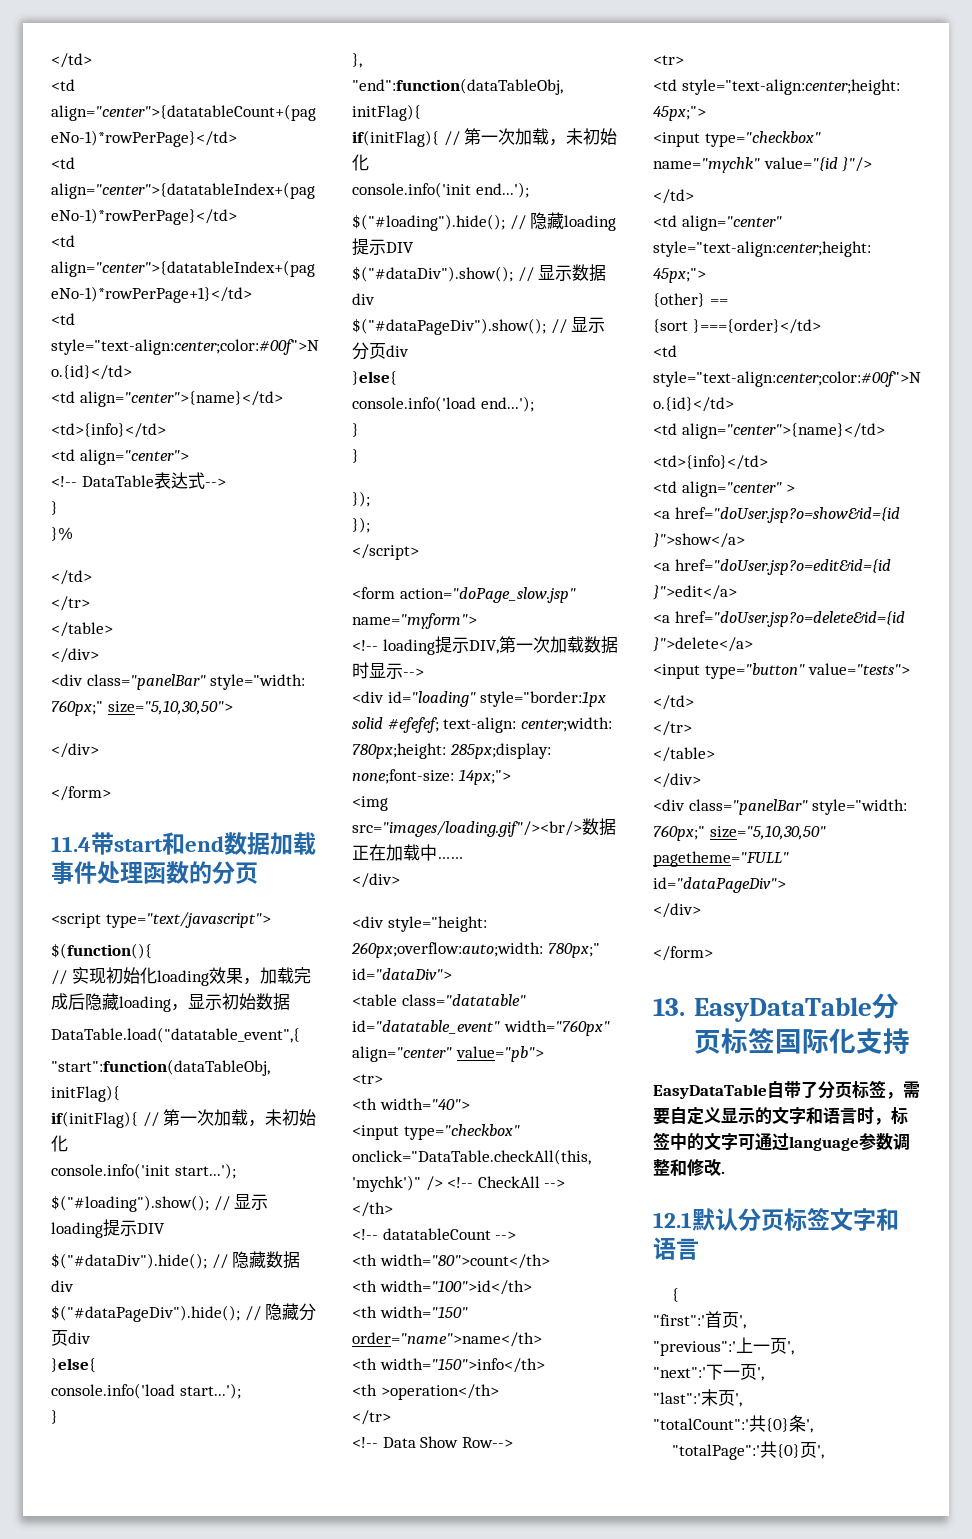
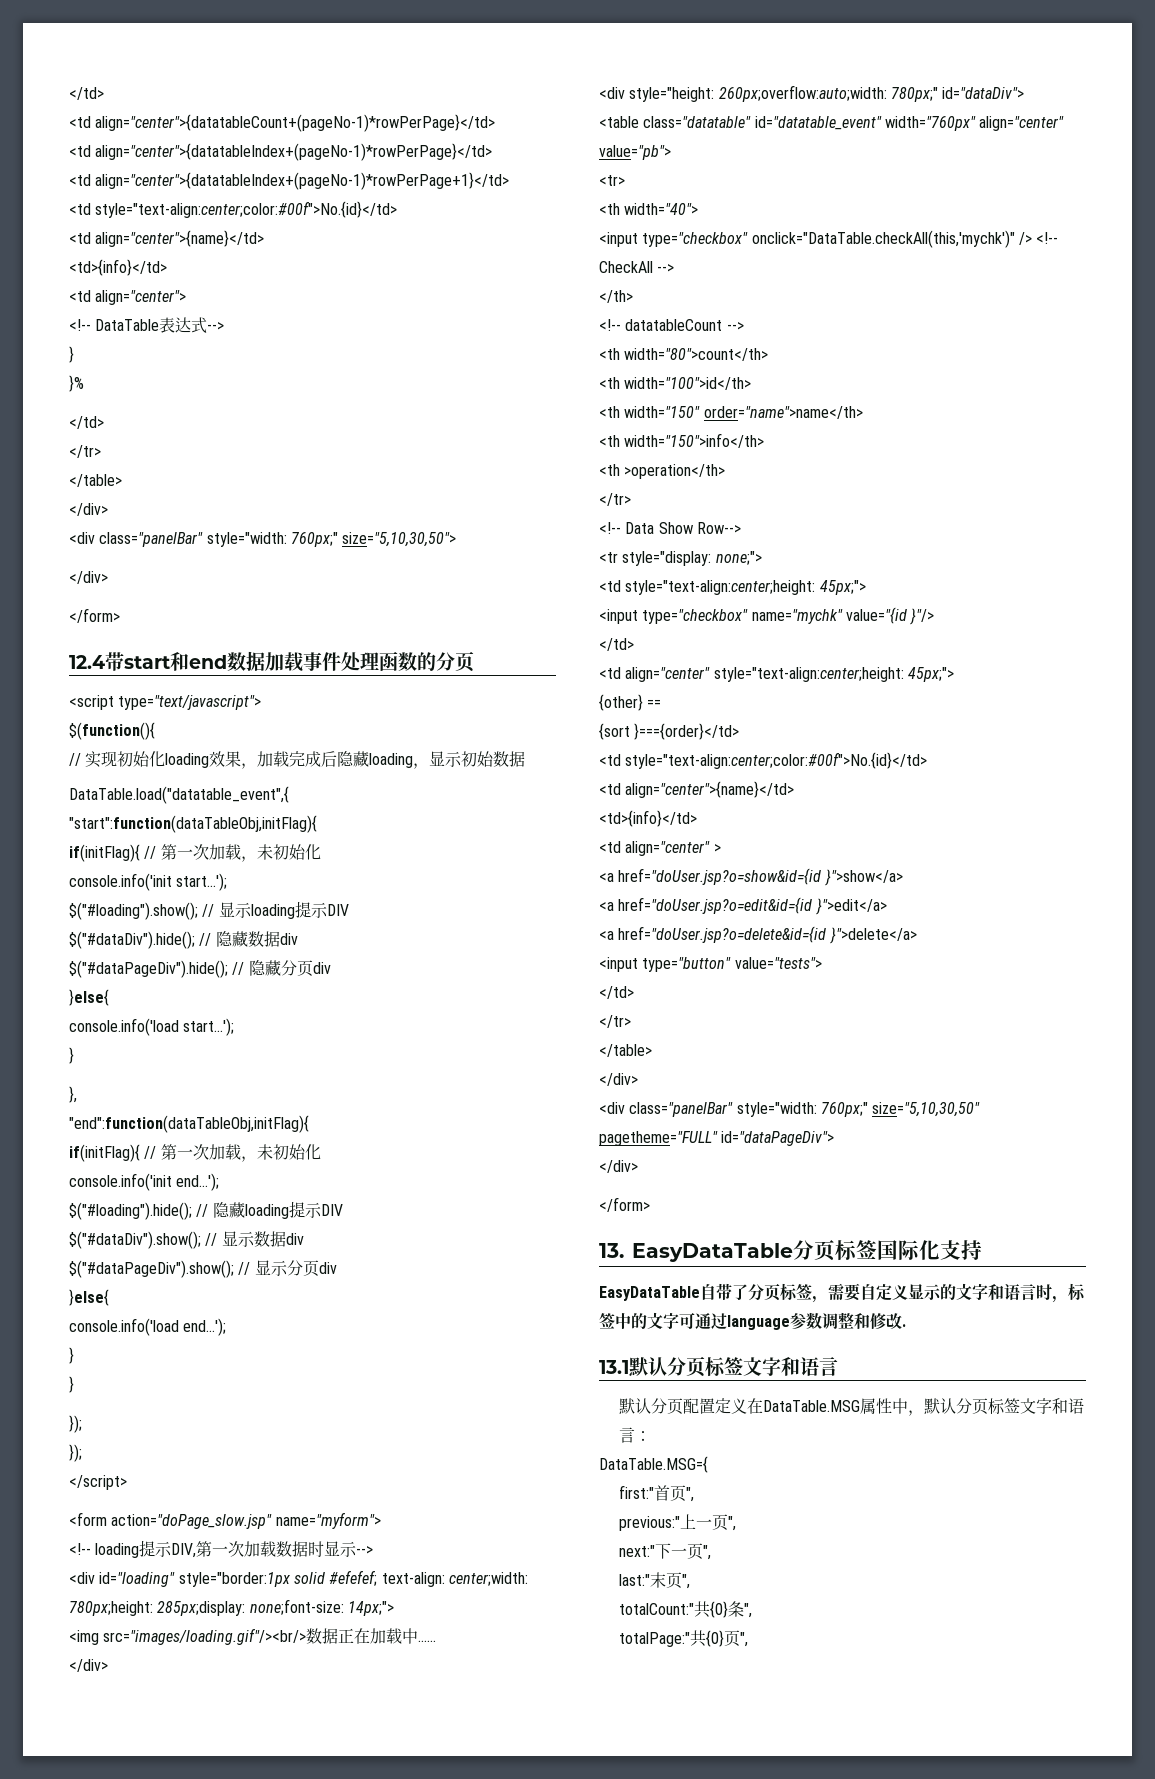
[51,836,91,852] 11.4 -> [69,655,105,669] 12.4
[653,55,684,65] <tr> -> [599,551,762,566] <tr style="display: none;">
[653,1212,692,1228] 12.1 -> [599,1360,629,1374] 13.1
[672,1288,680,1302] [653,1311,746,1329] [653,1337,794,1356] [653,1364,764,1381] [653,1389,742,1407] [653,1415,813,1433] [672,1444,761,1460] { // "first":'首页', // "previous":'上一页', // "next":'下一页', // "last":'末页', // "totalCount":'共{0}条', // "totalPage":' -> [619,1398,1085,1416] [619,1427,652,1443] [599,1456,708,1473] [619,1485,695,1502] [619,1514,737,1531] [619,1543,712,1560] [619,1572,691,1589] [619,1601,753,1618] [619,1632,691,1647] 默认分页配置定义在DataTable.MSG属性中，默认分页标签文字和语言： // DataTable.MSG={ // first:"首页", // previous:"上一页", // next:"下一页", // last:"末页", // totalCount:"共{0}条", // totalPage:"
[817,1445,825,1459] ', -> [740,1632,749,1647] ",

